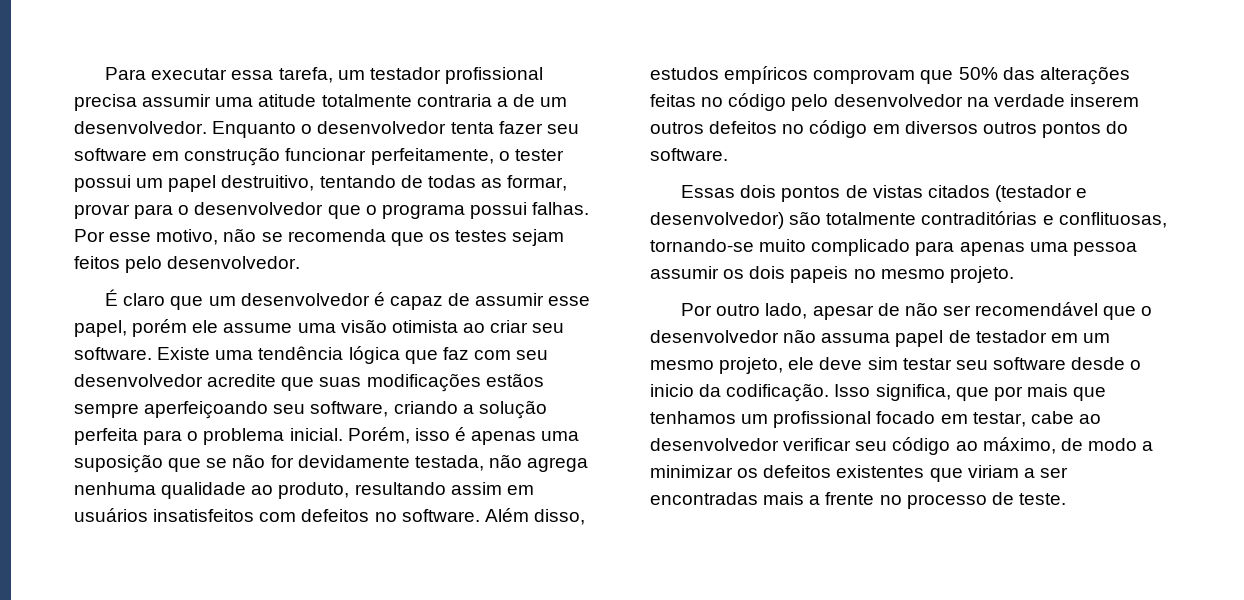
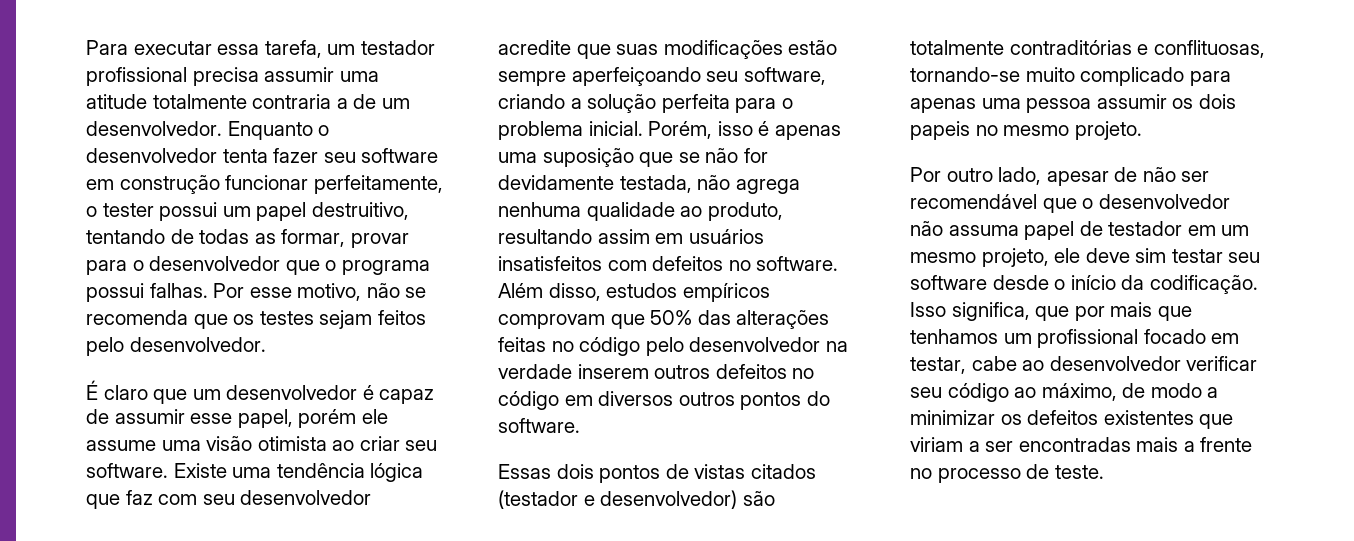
[485,373,544,387] estãos -> [788,40,838,55] estão
[650,384,694,397] inicio -> [1070,275,1116,290] início

